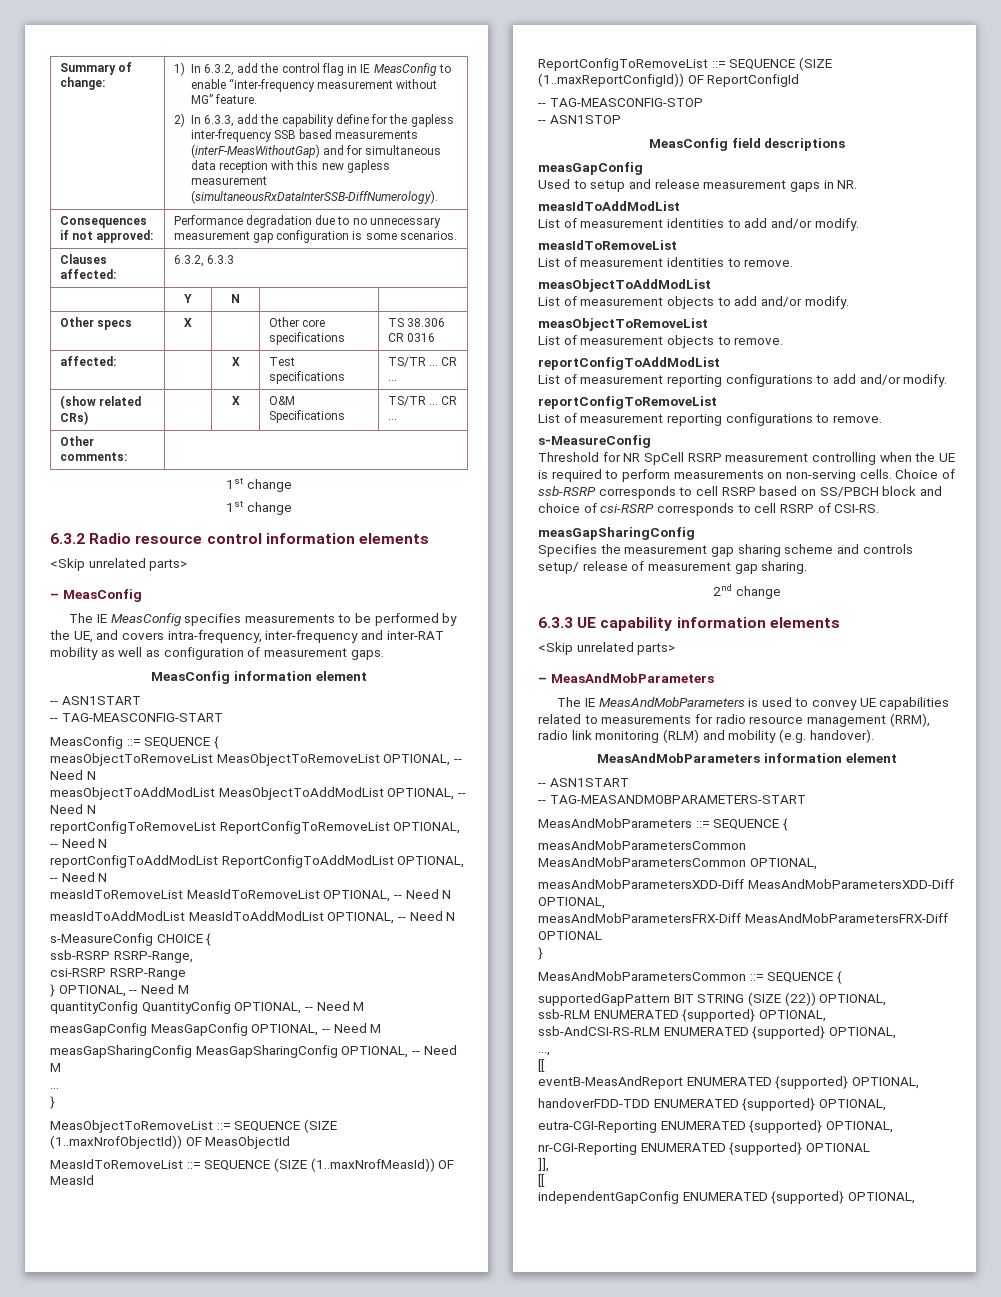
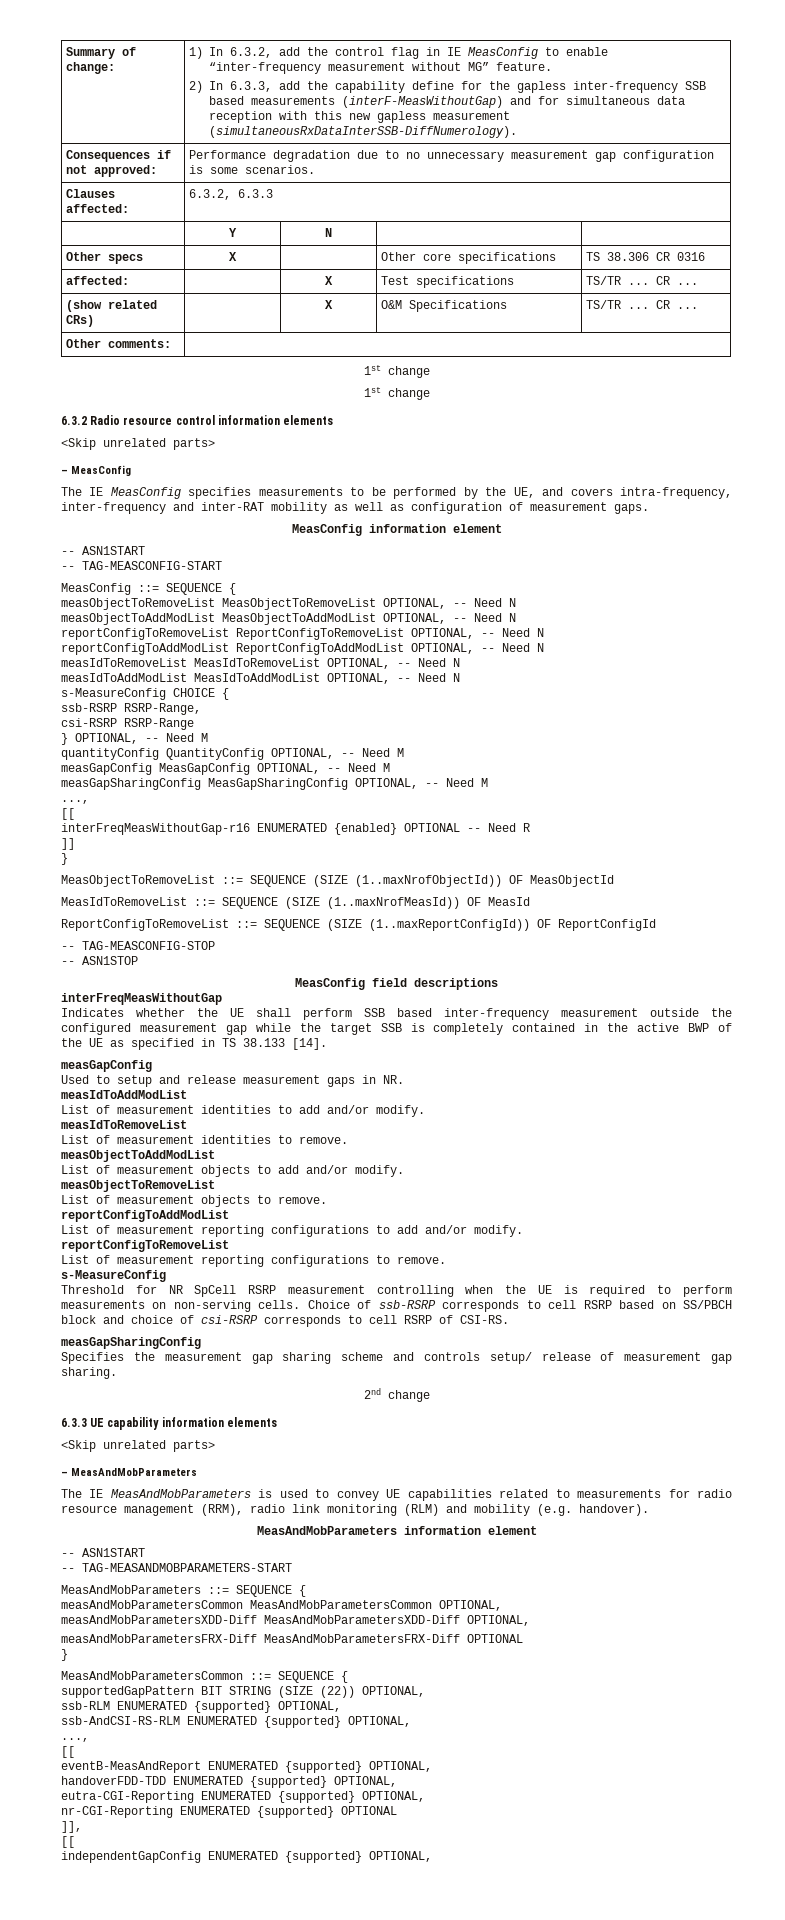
[50,1088,59,1089] ... -> [61,800,89,804] [61,808,75,820] [61,823,530,835] [61,838,75,850] ..., // [[ // interFreqMeasWithoutGap-r16 ENUMERATED {enabled} OPTIONAL -- Need R // ]]
(846, 144) none -> [61,993,222,1005] [61,1008,732,1020] [61,1023,733,1035] [61,1038,327,1050] // interFreqMeasWithoutGap // Indicates whether the UE shall perform SSB based inter-frequency measurement outside the configured measurement gap while the target SSB is completely contained in the active BWP of the UE as specified in TS 38.133 [14].

